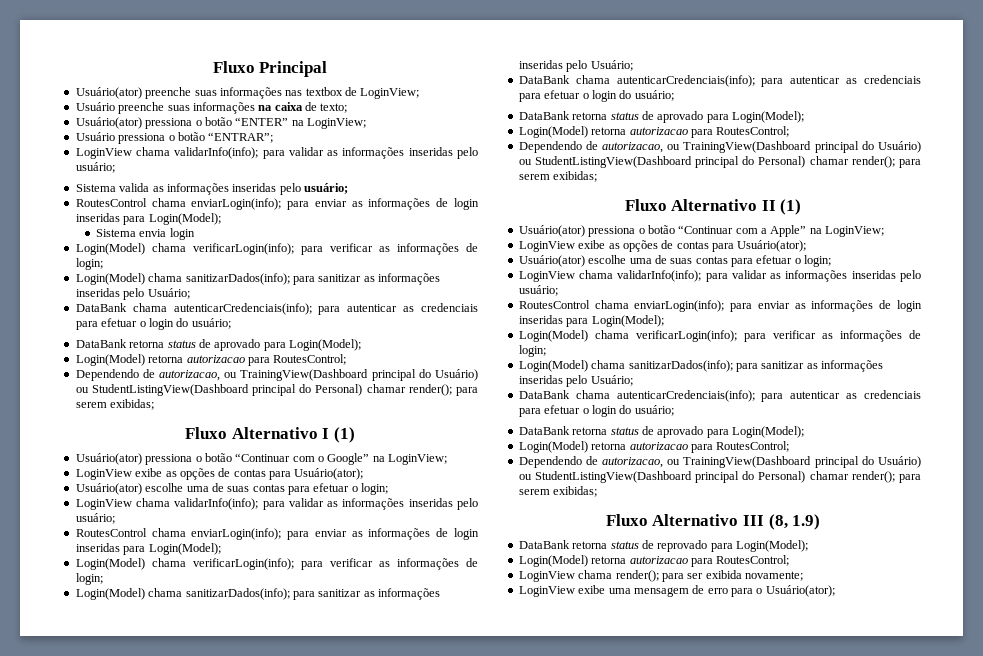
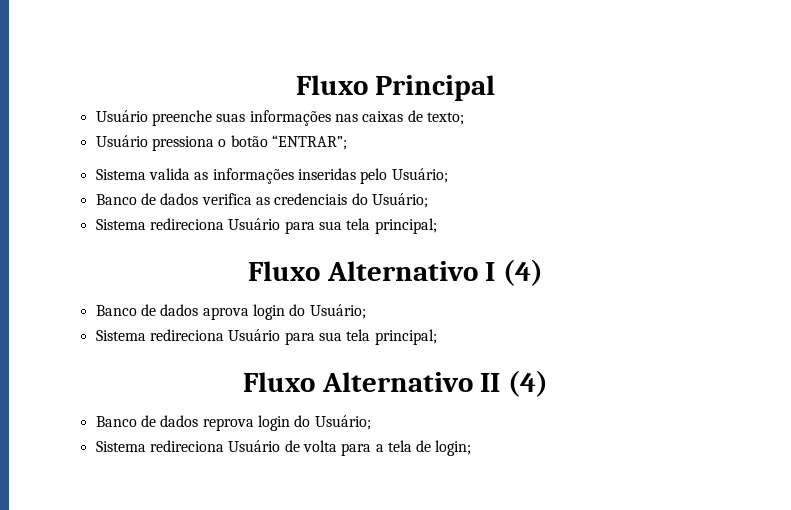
[75,87,420,99] // Usuário(ator) preenche suas informações nas textbox de LoginView; -> (496, 88) none
[258,102,303,111] na caixa -> [334,111,404,122] nas caixas
[75,117,366,129] // Usuário(ator) pressiona o botão “ENTER” na LoginView; -> (464, 118) none
[75,147,478,159] [75,162,115,173] // LoginView chama validarInfo(info); para validar as informações inseridas pelo usuário; -> (347, 142) none
[304,183,348,194] [75,198,479,210] [75,213,221,225] [95,228,195,240] [75,243,478,255] [75,258,103,270] [75,273,440,285] [75,288,190,300] [75,303,478,315] [75,318,231,330] [75,339,361,351] [75,354,347,366] [75,369,478,381] [75,384,478,396] [75,399,155,410] [185,427,355,443] [75,453,448,465] [75,468,364,480] [75,483,389,495] [75,498,478,510] [75,513,115,524] [75,528,479,540] [75,543,221,555] [75,558,478,570] [75,573,103,585] [75,588,440,600] [518,60,633,72] [518,75,921,87] [518,90,674,102] [518,111,804,123] [518,126,790,138] [518,141,921,153] [518,156,921,168] [518,171,598,182] [624,199,802,215] [518,225,885,237] [518,240,807,252] [518,255,832,267] [518,270,921,282] [518,285,558,296] [518,300,922,312] [518,315,664,327] [518,330,921,342] [518,345,546,357] [518,360,883,372] [518,375,633,387] [518,390,921,402] [518,405,674,417] [518,426,804,438] [518,441,790,453] [518,456,921,468] [518,471,921,483] [518,486,598,497] [605,514,821,530] [518,540,808,552] [518,555,790,567] [518,570,803,582] [518,585,835,597] usuário; // RoutesControl chama enviarLogin(info); para enviar as informações de login inseridas para Login(Model); // Sistema envia login // Login(Model) chama verificarLogin(info); para verificar as informações de login; // Login(Model) chama sanitizarDados(info); para sanitizar as informações inseridas pelo Usuário; // DataBank chama autenticarCredenciais(info); para autenticar as credenciais para efetuar o login do usuário; // DataBank retorna status de aprovado para Login(Model); // Login(Model) retorna autorizacao para RoutesControl; // Dependendo de autorizacao, ou TrainingView(Dashboard principal do Usuário) ou StudentListingView(Dashboard principal do Personal) chamar render(); para serem exibidas; // Fluxo Alternativo I (1) // Usuário(ator) pressiona o botão “Continuar com o Google” na LoginView; // LoginView exibe as opções de contas para Usuário(ator); // Usuário(ator) escolhe uma de suas contas para efetuar o login; // LoginView chama validarInfo(info); para validar as informações inseridas pelo usuário; // RoutesControl chama enviarLogin(info); para enviar as informações de login inseridas para Login(Model); // Login(Model) chama verificarLogin(info); para verificar as informações de login; // Login(Model) chama sanitizarDados(info); para sanitizar as informações inseridas pelo Usuário; // DataBank chama autenticarCredenciais(info); para autenticar as credenciais para efetuar o login do usuário; // DataBank retorna status de aprovado para Login(Model); // Login(Model) retorna autorizacao para RoutesControl; // Dependendo de autorizacao, ou TrainingView(Dashboard principal do Usuário) ou StudentListingView(Dashboard principal do Personal) chamar render(); para serem exibidas; // Fluxo Alternativo II (1) // Usuário(ator) pressiona o botão “Continuar com a Apple” na LoginView; // LoginView exibe as opções de contas para Usuário(ator); // Usuário(ator) escolhe uma de suas contas para efetuar o login; // LoginView chama validarInfo(info); para validar as informações inseridas pelo usuário; // RoutesControl chama enviarLogin(info); para enviar as informações de login inseridas para Login(Model); // Login(Model) chama verificarLogin(info); para verificar as informações de login; // Login(Model) chama sanitizarDados(info); para sanitizar as informações inseridas pelo Usuário; // DataBank chama autenticarCredenciais(info); para autenticar as credenciais para efetuar o login do usuário; // DataBank retorna status de aprovado para Login(Model); // Login(Model) retorna autorizacao para RoutesControl; // Dependendo de autorizacao, ou TrainingView(Dashboard principal do Usuário) ou StudentListingView(Dashboard principal do Personal) chamar render(); para serem exibidas; // Fluxo Alternativo III (8, 1.9) // DataBank retorna status de reprovado para Login(Model); // Login(Model) retorna autorizacao para RoutesControl; // LoginView chama render(); para ser exibida novamente; // LoginView exibe uma mensagem de erro para o Usuário(ator); -> [391,168,448,183] [95,193,428,208] [95,218,437,234] [247,259,544,286] [95,304,366,320] [95,329,437,345] [242,370,549,397] [95,415,371,431] [95,440,472,456] Usuário; // Banco de dados verifica as credenciais do Usuário; // Sistema redireciona Usuário para sua tela principal; // Fluxo Alternativo I (4) // Banco de dados aprova login do Usuário; // Sistema redireciona Usuário para sua tela principal; // Fluxo Alternativo II (4) // Banco de dados reprova login do Usuário; // Sistema redireciona Usuário de volta para a tela de login;

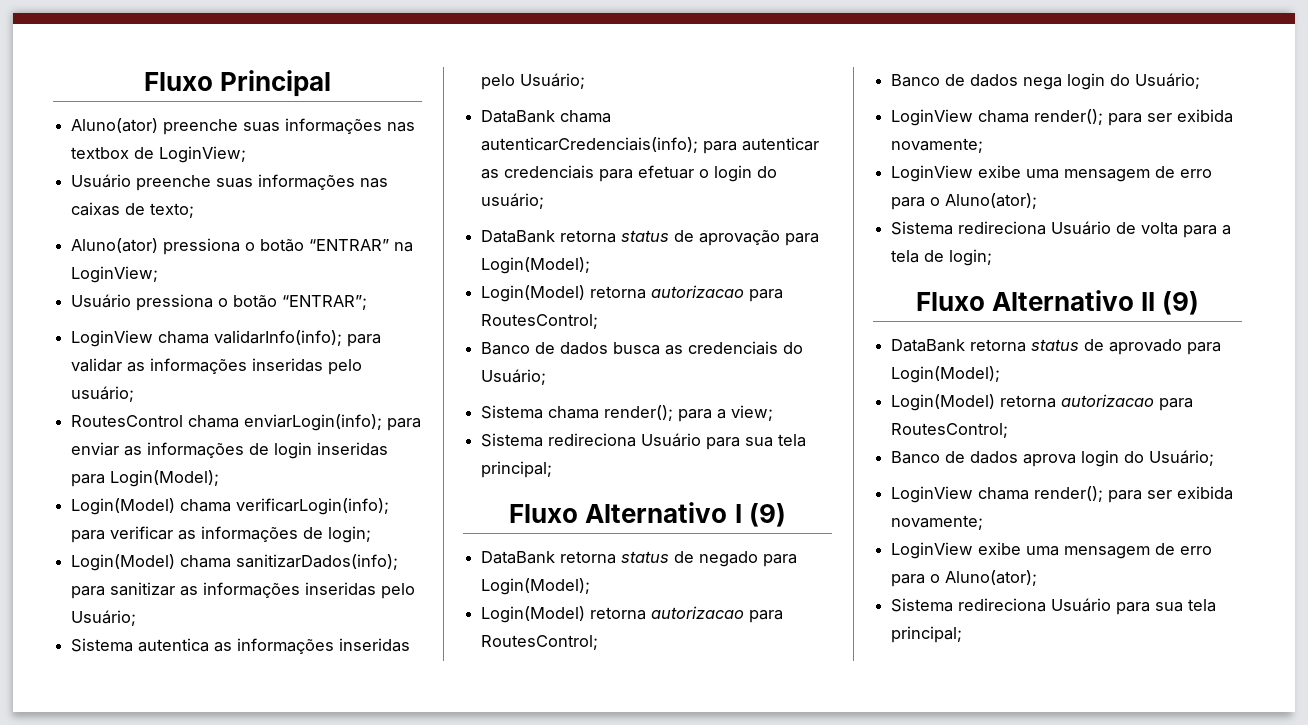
(496, 88) none -> [71,118,416,135] [71,146,247,163] // Aluno(ator) preenche suas informações nas textbox de LoginView;
(464, 118) none -> [71,238,414,255] [71,266,159,283] // Aluno(ator) pressiona o botão “ENTRAR” na LoginView;
[95,168,448,184] [95,193,252,205] Sistema valida as informações inseridas pelo Usuário; // Banco de dados verifica -> [71,330,382,347] [71,358,363,375] [71,386,135,402] [71,414,422,431] [71,442,389,459] [71,470,220,487] [71,498,390,515] [71,526,372,543] [71,554,399,571] [71,582,416,599] [71,610,137,626] [71,638,411,654] [481,73,586,90] [481,110,612,123] [481,137,820,154] [481,165,778,182] [481,193,545,209] [481,229,820,246] [481,257,591,274] [481,285,784,302] [481,314,599,329] [481,342,661,355] LoginView chama validarInfo(info); para validar as informações inseridas pelo usuário; // RoutesControl chama enviarLogin(info); para enviar as informações de login inseridas para Login(Model); // Login(Model) chama verificarLogin(info); para verificar as informações de login; // Login(Model) chama sanitizarDados(info); para sanitizar as informações inseridas pelo Usuário; // Sistema autentica as informações inseridas pelo Usuário; // DataBank chama autenticarCredenciais(info); para autenticar as credenciais para efetuar o login do usuário; // DataBank retorna status de aprovação para Login(Model); // Login(Model) retorna autorizacao para RoutesControl; // Banco de dados busca
(428, 200) none -> [481,405,774,422] // Sistema chama render(); para a view;
[503,259,544,286] [95,304,366,320] [95,329,437,345] [242,370,549,397] [95,415,371,431] (4) // Banco de dados aprova login do Usuário; // Sistema redireciona Usuário para sua tela principal; // Fluxo Alternativo II (4) // Banco de dados reprova login do Usuário; -> [748,503,786,527] [481,551,798,567] [481,578,591,595] [481,606,784,623] [481,635,599,650] [891,73,1201,90] [891,109,1234,126] [891,138,984,153] [891,165,1213,182] [891,193,1038,210] (9) // DataBank retorna status de negado para Login(Model); // Login(Model) retorna autorizacao para RoutesControl; // Banco de dados nega login do Usuário; // LoginView chama render(); para ser exibida novamente; // LoginView exibe uma mensagem de erro para o Aluno(ator);
(472, 448) none -> [915,290,1200,315] [891,339,1222,355] [891,366,1001,383] [891,394,1194,411] [891,423,1009,438] [891,450,1215,467] [891,486,1234,503] [891,515,984,530] [891,542,1213,559] [891,570,1038,587] [891,598,1217,615] [891,626,963,643] // Fluxo Alternativo II (9) // DataBank retorna status de aprovado para Login(Model); // Login(Model) retorna autorizacao para RoutesControl; // Banco de dados aprova login do Usuário; // LoginView chama render(); para ser exibida novamente; // LoginView exibe uma mensagem de erro para o Aluno(ator); // Sistema redireciona Usuário para sua tela principal;

